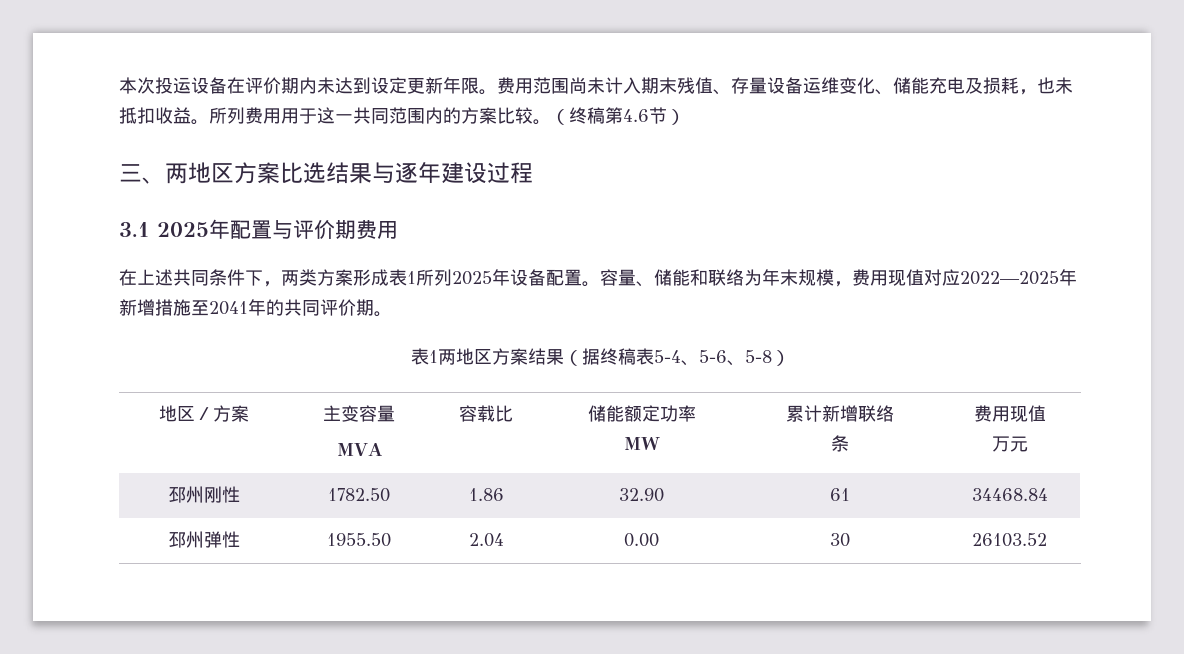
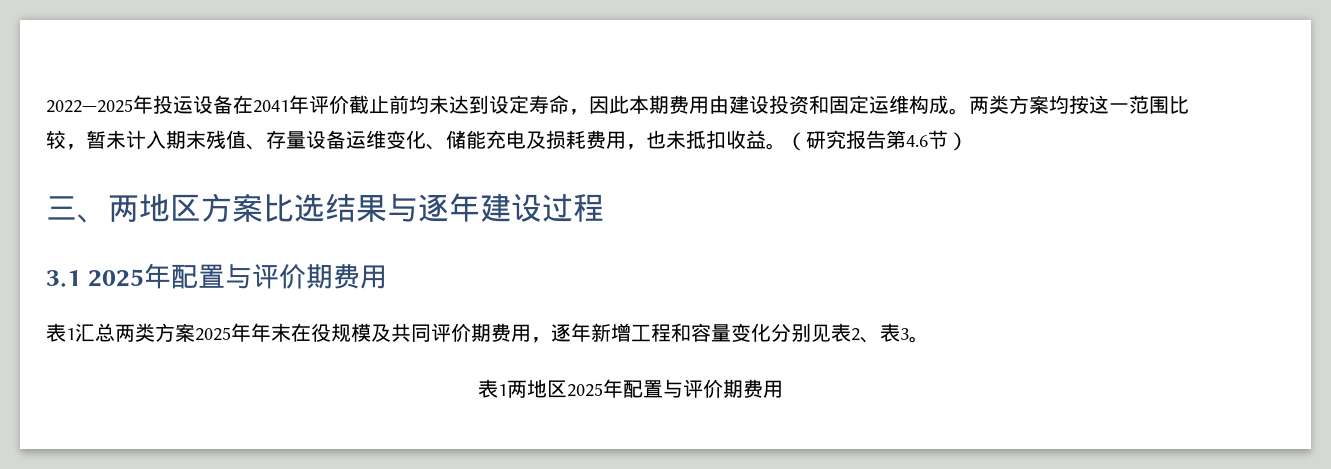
[119,77,155,94] 本次 -> [46,95,153,114] 2022—2025年
[245,77,587,95] 评价期内未达到设定更新年限。费用范围尚 -> [253,95,1189,115] [46,130,106,150] 2041年评价截止前均未达到设定寿命，因此本期费用由建设投资和固定运维构成。两类方案均按这一范围比较，暂
(1019, 85) none -> [586,130,626,149] 费用
[209,107,605,125] 所列费用用于这一共同范围内的方案比较。（终稿 -> [786,130,886,151] （研究报告
[119,269,1077,287] [119,299,392,317] [410,348,790,366] [159,405,249,422] [323,405,395,422] [336,443,382,456] [459,405,513,422] [587,405,696,422] [623,437,660,450] [785,405,894,422] [830,435,849,452] [973,405,1046,422] [991,436,1028,452] [168,486,240,503] [328,488,390,502] [468,488,504,501] [619,488,664,502] [829,488,850,501] [971,488,1048,501] [168,531,240,548] [327,533,391,547] [468,533,504,547] [624,533,659,547] [829,533,850,547] [972,533,1047,547] 在上述共同条件下，两类方案形成表1所列2025年设备配置。容量、储能和联络为年末规模，费用现值对应2022—2025年新增措施至2041年的共同评价期。 // 表1两地区方案结果（据终稿表5-4、5-6、5-8） // 地区／方案 | 主变容量 // MVA | 容载比 | 储能额定功率 // MW | 累计新增联络 // 条 | 费用现值 // 万元 // 邳州刚性 | 1782.50 | 1.86 | 32.90 | 61 | 34468.84 // 邳州弹性 | 1955.50 | 2.04 | 0.00 | 30 | 26103.52 -> [46,323,929,343] [478,379,783,398] 表1汇总两类方案2025年年末在役规模及共同评价期费用，逐年新增工程和容量变化分别见表2、表3。 // 表1两地区2025年配置与评价期费用

